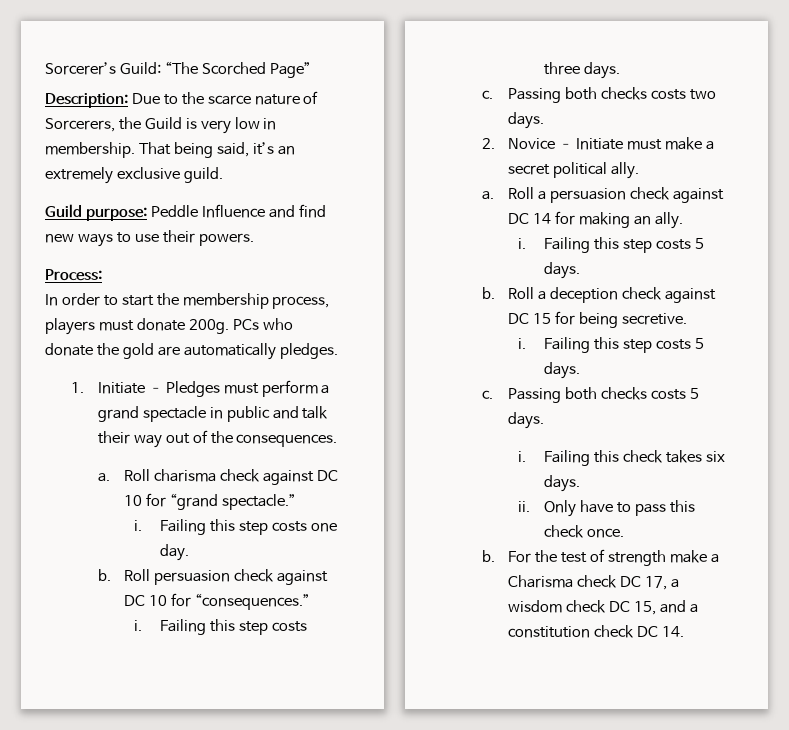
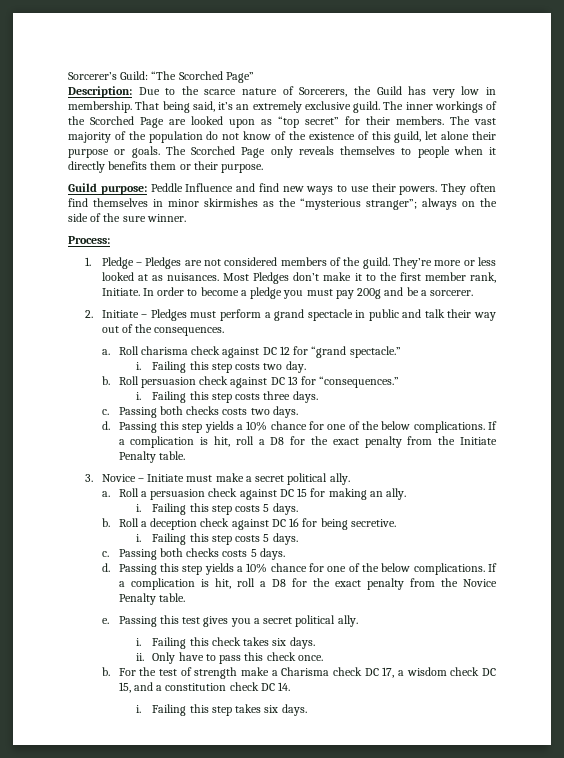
[185,118,197,129] is -> [408,86,427,95] has
(223, 175) none -> [383,101,497,113] [68,116,496,128] [68,131,497,143] [68,146,496,158] [68,161,264,173] The inner workings of the Scorched Page are looked upon as “top secret” for their members. The vast majority of the population do not know of the existence of this guild, let alone their purpose or goals. The Scorched Page only reveals themselves to people when it directly benefits them or their purpose.
[45,269,102,281] [45,293,330,309] [45,318,293,335] [45,343,338,360] [71,382,85,393] // Process: // In order to start the membership process, players must donate 200g. PCs who donate the gold are automatically pledges. // 1. -> [441,183,497,195] [68,198,497,210] [68,213,186,222] [68,236,110,244] [84,257,496,269] [101,272,496,284] [101,287,474,299] [84,310,93,318] They often find themselves in minor skirmishes as the “mysterious stranger”; always on the side of the sure winner. // Process: // 1. Pledge – Pledges are not considered members of the guild. They’re more or less looked at as nuisances. Most Pledges don’t make it to the first member rank, Initiate. In order to become a pledge you must pay 200g and be a sorcerer. // 2.
[124,495,143,506] 10 -> [279,346,290,355] 12
[310,523,337,532] one -> [263,363,283,370] two
[149,595,168,606] 10 -> [287,376,298,385] 13
[481,138,495,149] 2. -> [101,421,498,433] [118,436,498,448] [118,451,185,463] [84,474,93,482] d. Passing this step yields a 10% chance for one of the below complications. If a complication is hit, roll a D8 for the exact penalty from the Initiate Penalty table. // 3.
[533,213,552,224] 14 -> [297,488,308,497] 15
[533,313,552,324] 15 -> [289,518,300,527] 16
(545, 420) none -> [101,563,498,575] [118,578,498,590] [118,593,185,605] [101,615,358,627] // d. Passing this step yields a 10% chance for one of the below complications. If a complication is hit, roll a D8 for the exact penalty from the Novice Penalty table. // e. Passing this test gives you a secret political ally.
(685, 631) none -> [135,704,307,716] // i. Failing this step takes six days.

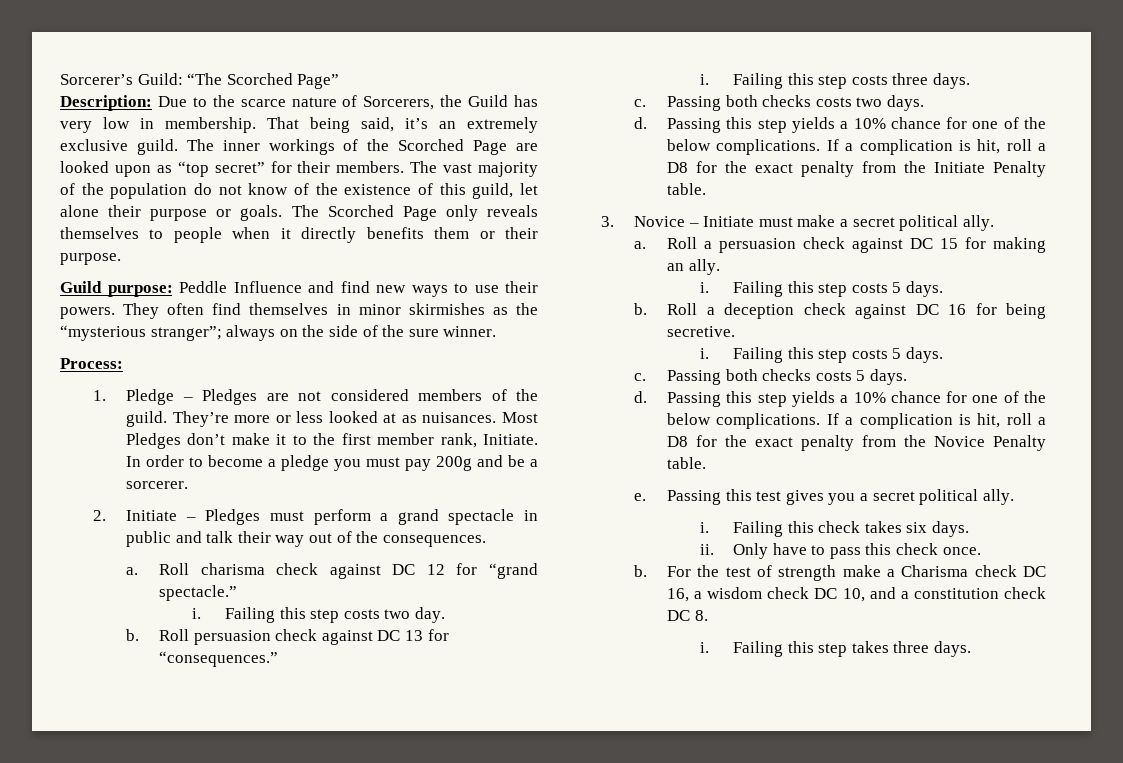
[382,667,395,678] 17, -> [667,588,690,602] 16,
[118,682,131,693] 15, -> [842,588,865,602] 10,
[278,682,291,691] 14. -> [694,610,708,621] 8.
[264,705,279,713] six -> [893,641,930,653] three

